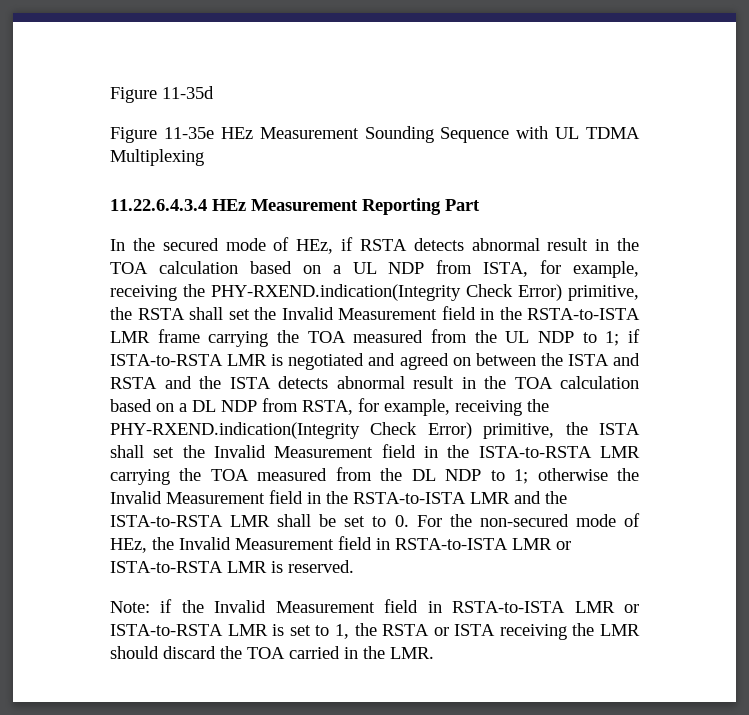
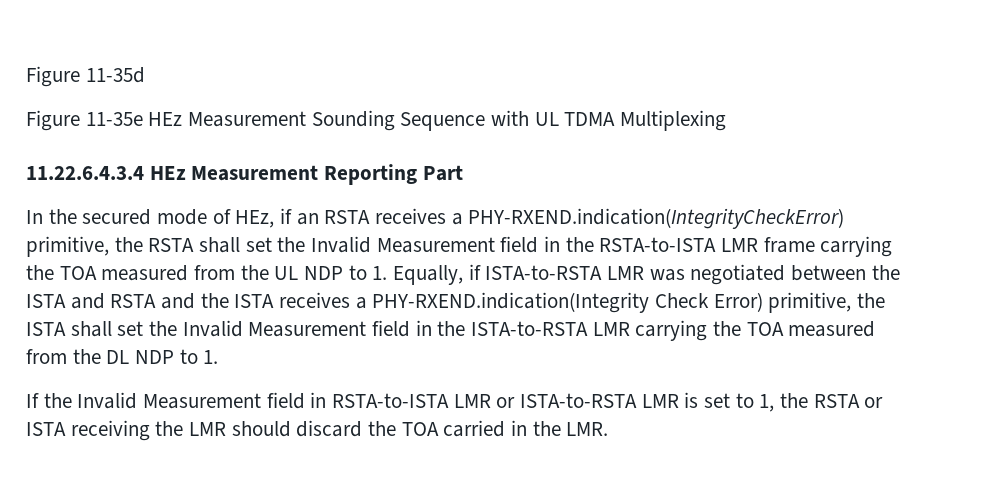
[359,238,639,251] [110,260,639,278] [110,284,562,301] RSTA detects abnormal result in the TOA calculation based on a UL NDP from ISTA, for example, receiving the PHY-RXEND.indication(Integrity Check Error) -> [296,208,845,229] an RSTA receives a PHY-RXEND.indication(IntegrityCheckError)
[605,331,620,346] 1; -> [372,265,464,285] 1. Equally,
[271,353,471,370] is negotiated and agreed on -> [649,264,786,285] was negotiated
[278,376,639,389] [110,398,549,416] detects abnormal result in the TOA calculation based on a DL NDP from RSTA, for example, receiving the -> [279,292,367,309] receives a
[514,468,639,484] [110,490,567,504] [110,513,640,527] [110,536,571,553] [110,560,354,573] [110,599,173,613] 1; otherwise the Invalid Measurement field in the RSTA-to-ISTA LMR and the ISTA-to-RSTA LMR shall be set to 0. For the non-secured mode of HEz, the Invalid Measurement field in RSTA-to-ISTA LMR or ISTA-to-RSTA LMR is reserved. // Note: if -> [203,350,219,364] [26,393,39,408] 1. // If

